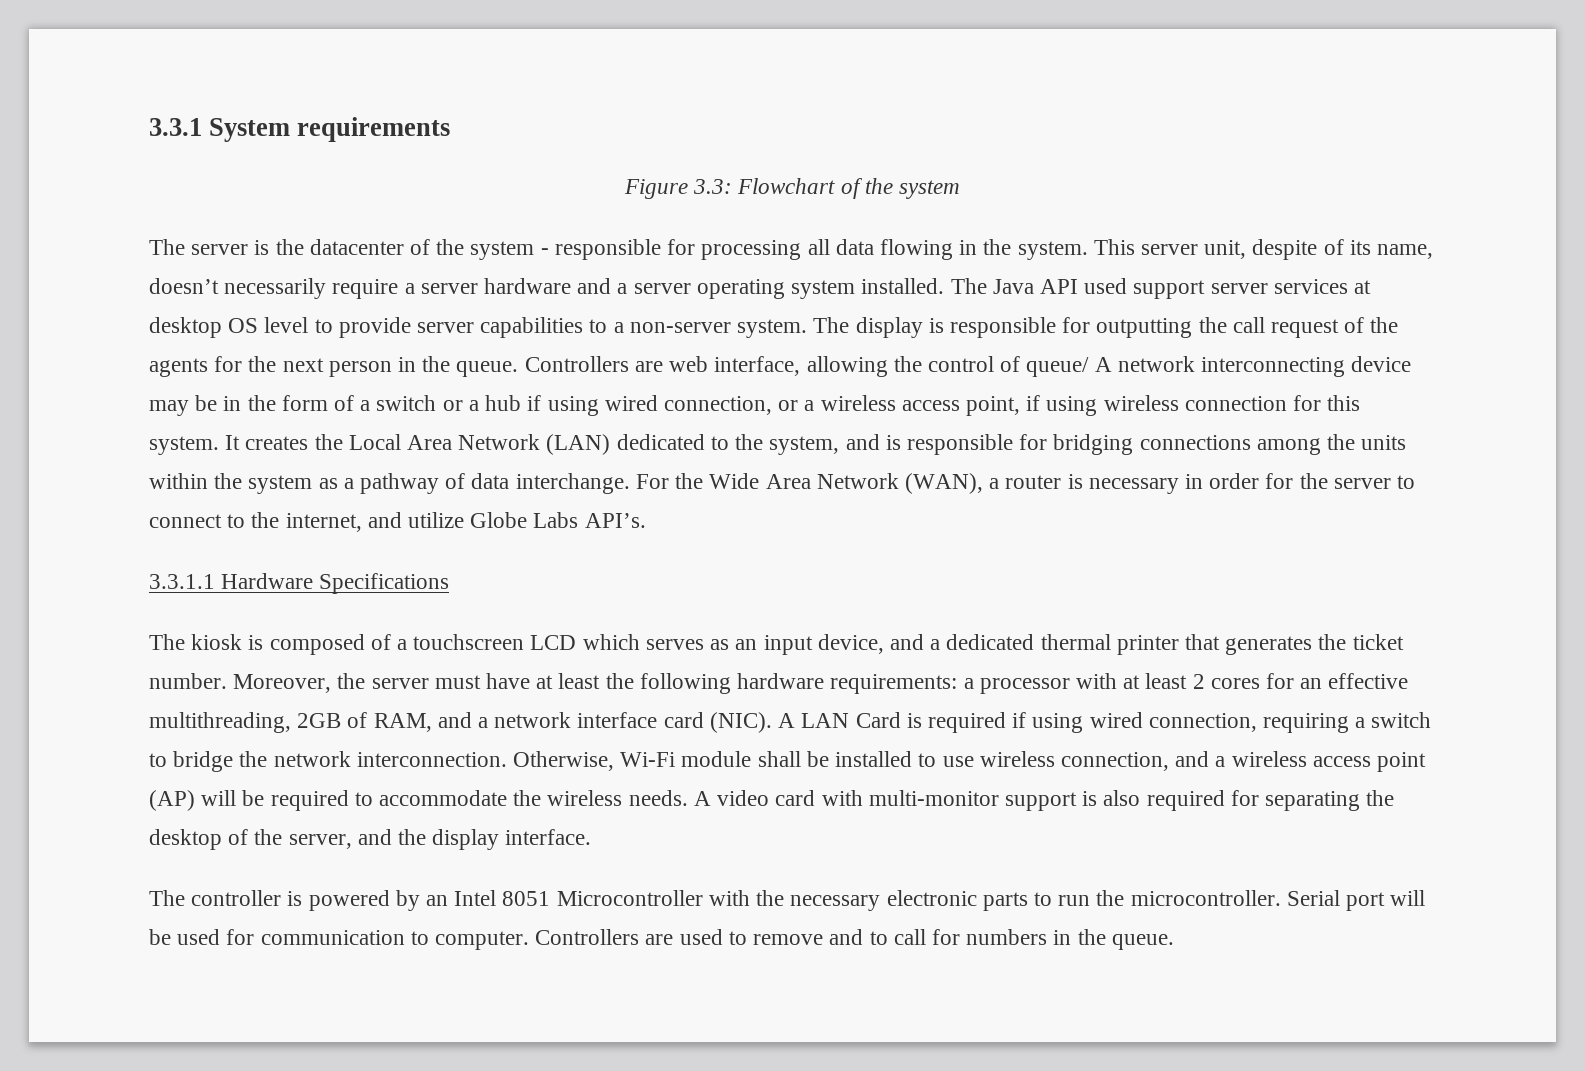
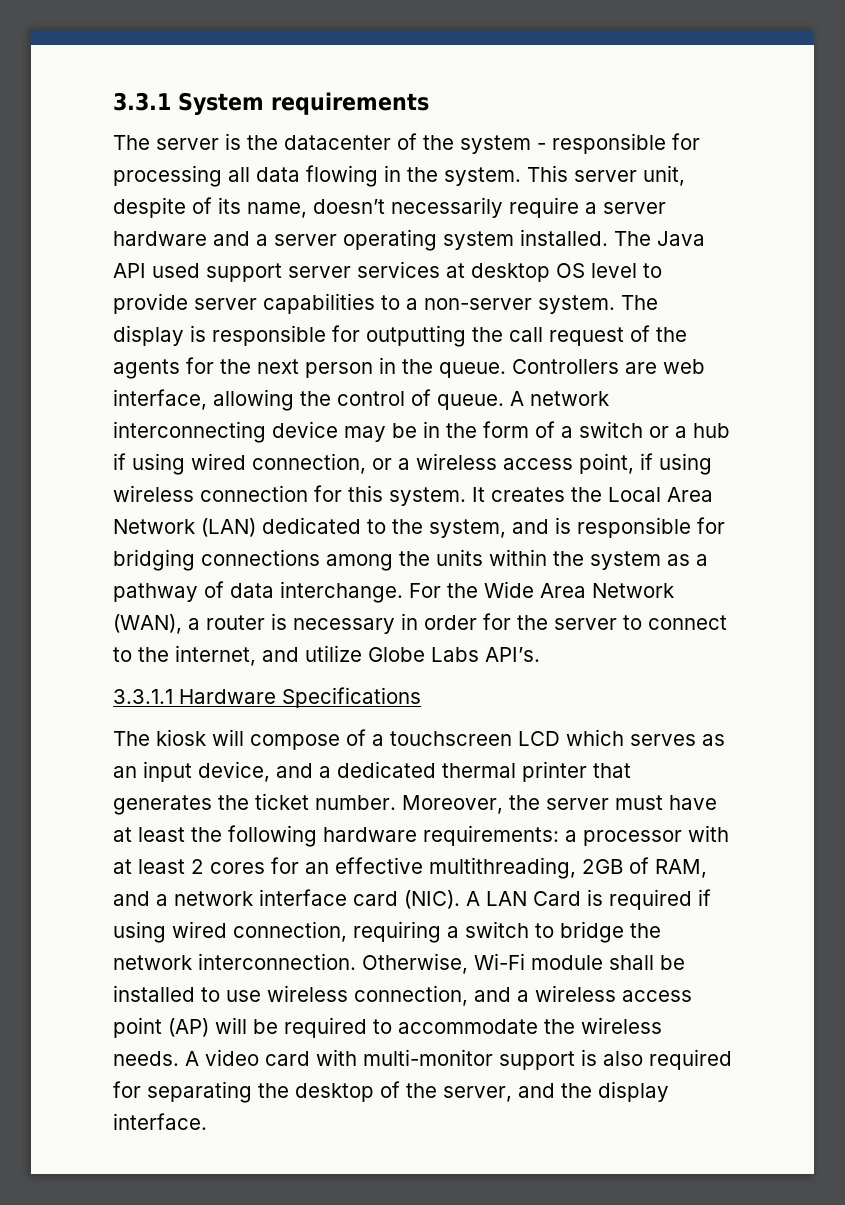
[623,178,961,199] // Figure 3.3: Flowchart of the system -> (429, 103) none
[1026,357,1090,377] queue/ -> [437,394,504,410] queue.
[248,634,365,655] is composed -> [212,729,340,750] will compose
[149,890,1426,911] [149,929,1174,950] // The controller is powered by an Intel 8051 Microcontroller with the necessary electronic parts to run the microcontroller. Serial port will be used for communication to computer. Controllers are used to remove and to call for numbers in the queue. -> (207, 1121) none

